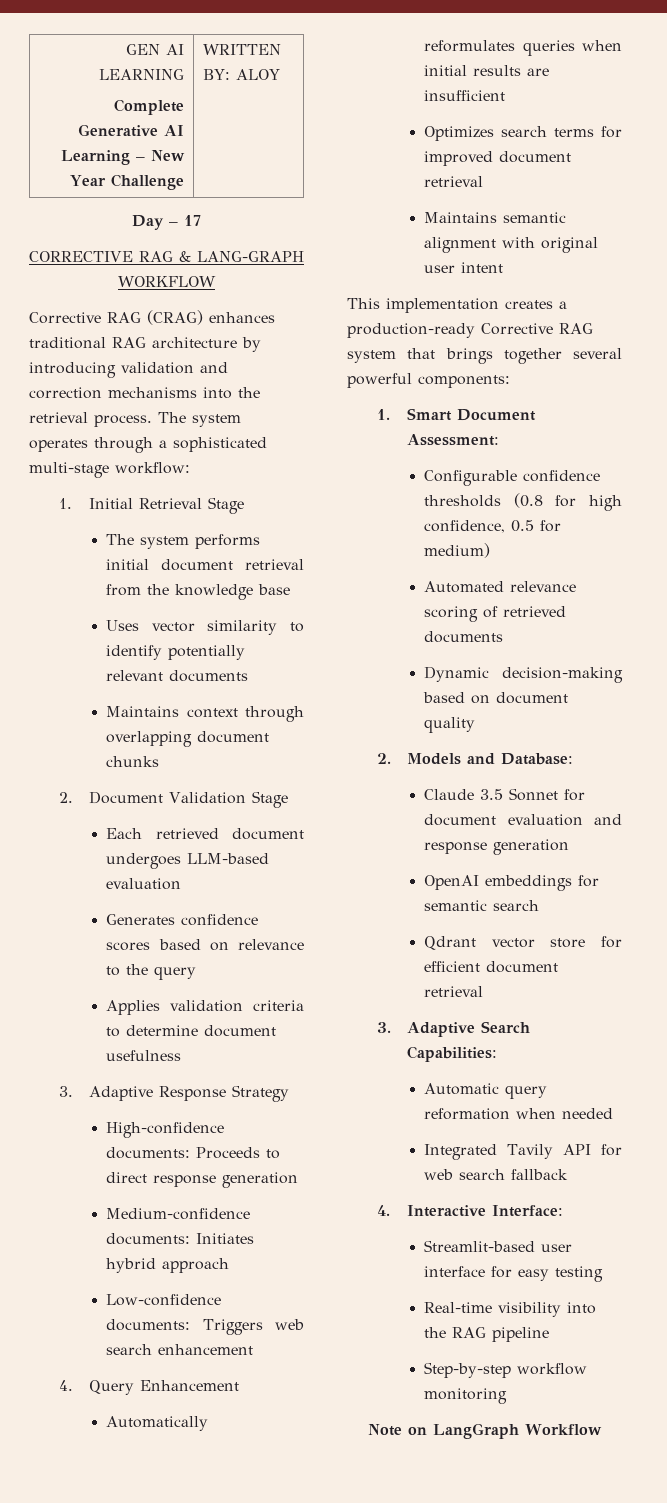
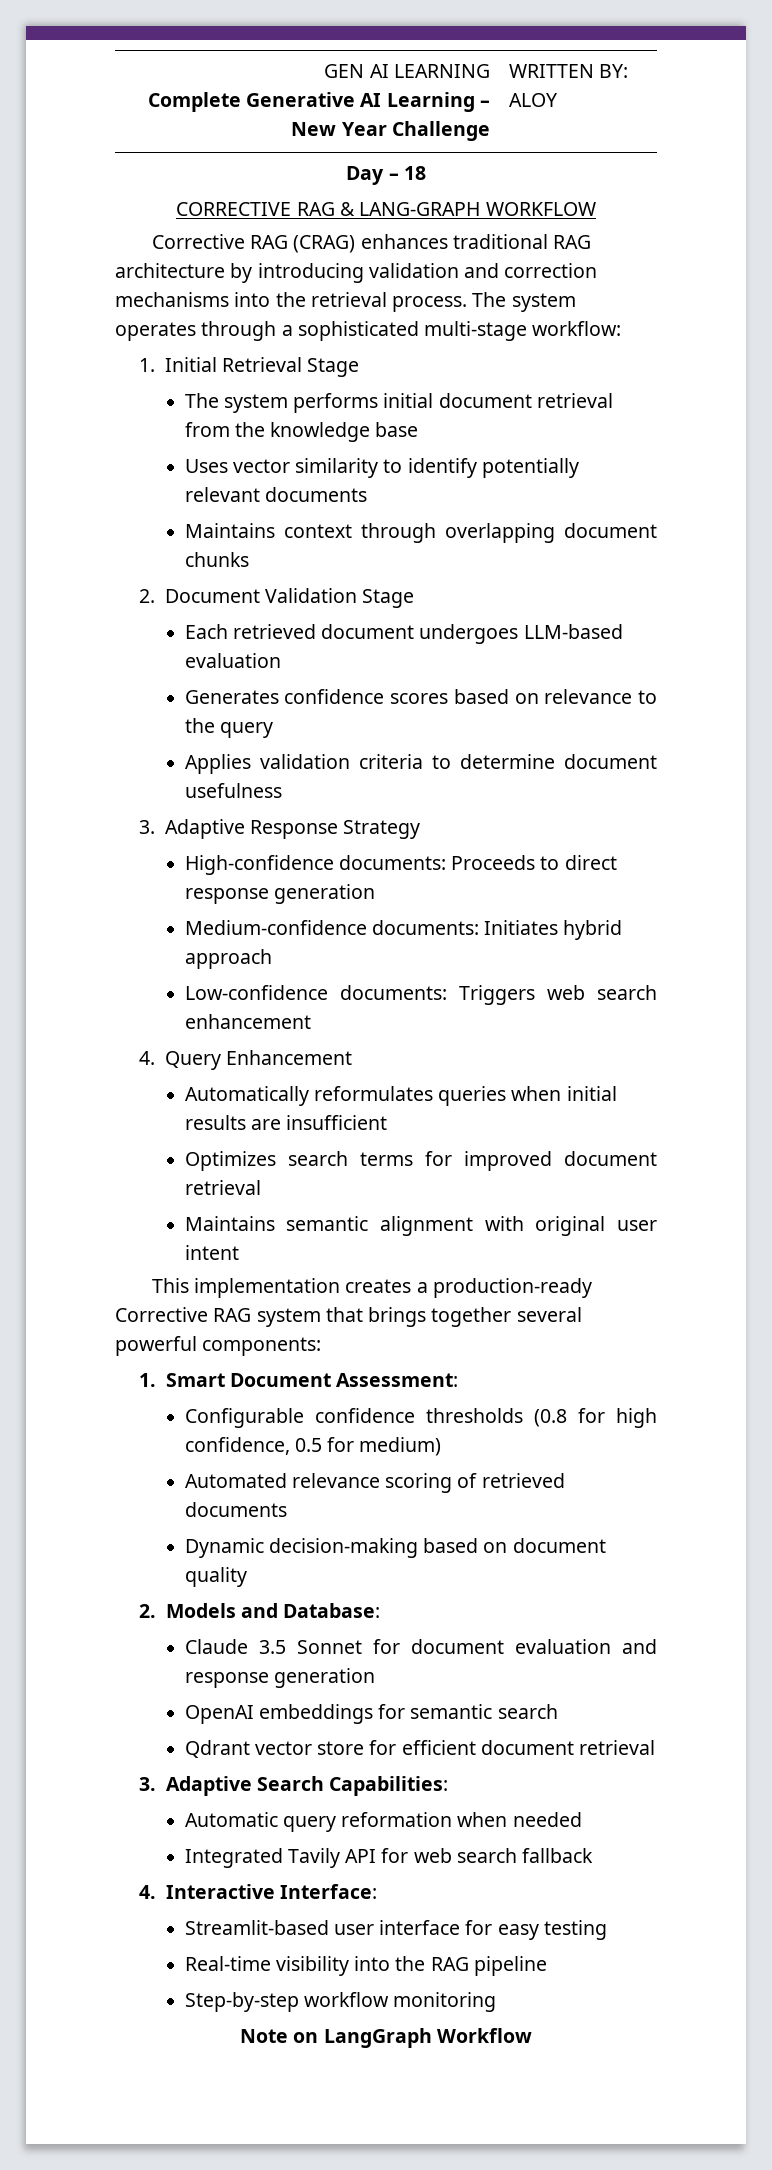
[184,215,201,226] 17 -> [403,166,426,180] 18

